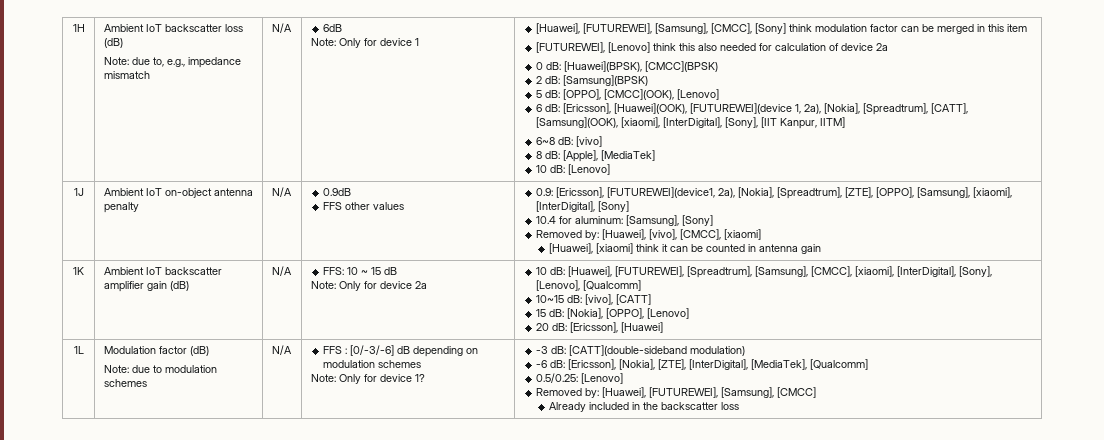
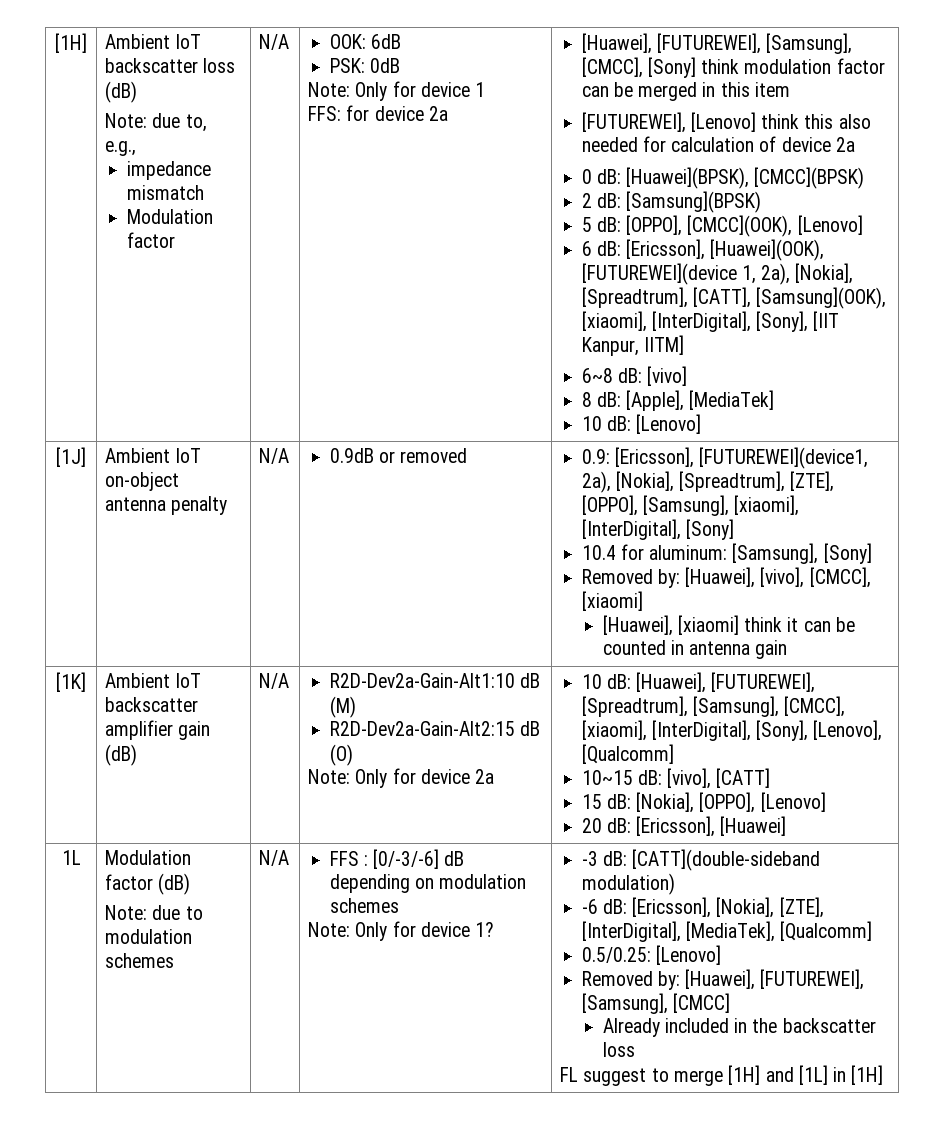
[72,24,85,32] 1H -> [55,33,87,53] [1H]
(185, 63) none -> (137, 148) //
[271,23,292,33] | N/A | -> [126,209,213,224] [126,232,175,248] [259,34,290,50] [329,34,366,49] // Modulation factor | N/A | OOK:
(342, 28) none -> [329,58,400,73] // PSK: 0dB
(419, 42) none -> [308,105,448,121] // FFS: for device 2a
[73,188,84,196] 1J -> [56,447,86,467] [1J]
[322,202,404,210] // FFS other values -> [378,448,468,463] or removed
[73,267,84,275] 1K -> [56,672,86,692] [1K]
[322,267,397,275] FFS: 10 ~ 15 dB -> [329,673,540,688] [329,696,356,718] [329,721,540,736] [329,744,353,766] R2D-Dev2a-Gain-Alt1:10 dB (M) // R2D-Dev2a-Gain-Alt2:15 dB (O)
(739, 406) none -> [560,1065,884,1086] // FL suggest to merge [1H] and [1L] in [1H]

